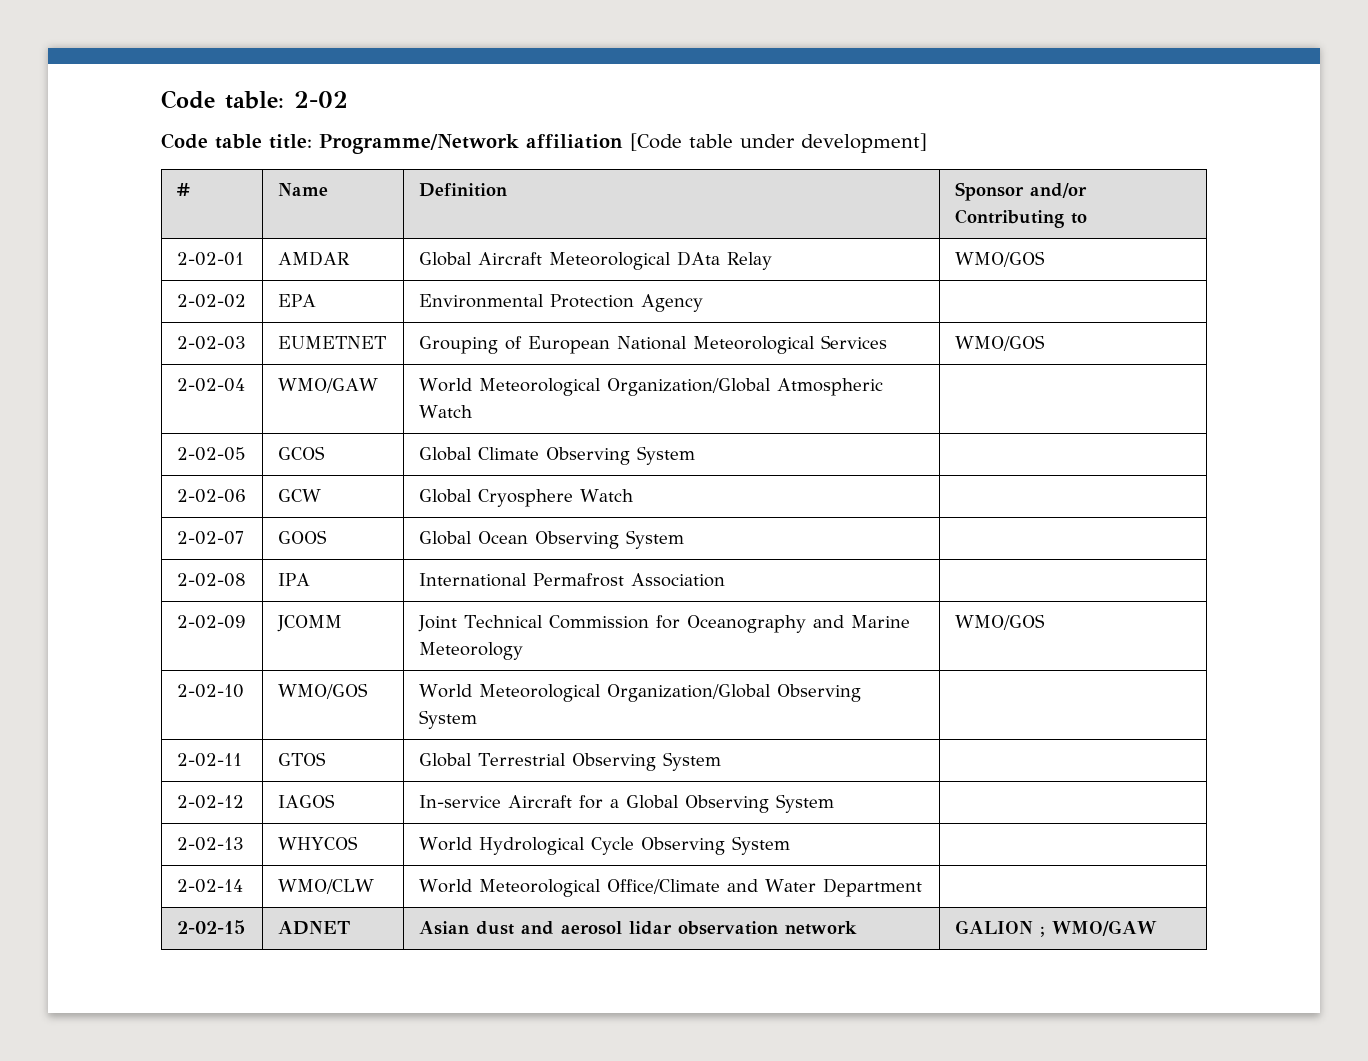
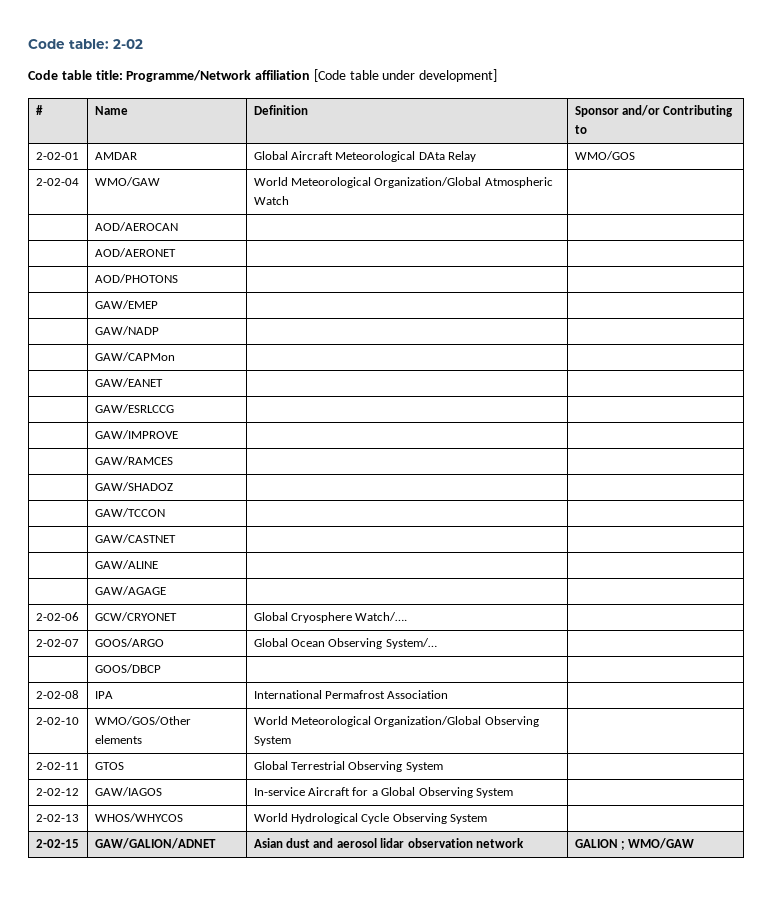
[176,294,246,308] [277,294,316,307] [418,294,703,312] [176,336,246,350] [277,336,386,349] [418,335,887,354] [954,335,1045,351] // 2-02-02 | EPA | Environmental Protection Agency | // 2-02-03 | EUMETNET | Grouping of European National Meteorological Services | WMO/GOS -> (635, 155) none
[176,447,246,461] [277,446,325,460] [418,446,695,465] 2-02-05 | GCOS | Global Climate Observing System -> [94,222,178,231] [94,248,176,257] [94,274,178,283] [94,300,158,309] [94,326,159,335] [94,352,175,361] [94,378,163,387] [94,404,174,413] [94,430,178,439] [94,456,173,465] [94,482,173,491] [94,508,165,517] [94,534,176,543] [94,560,158,569] [94,586,166,595] | AOD/AEROCAN | | // | AOD/AERONET | | // | AOD/PHOTONS | | // | GAW/EMEP | | // | GAW/NADP | | // | GAW/CAPMon | | // | GAW/EANET | | // | GAW/ESRLCCG | | // | GAW/IMPROVE | | // | GAW/RAMCES | | // | GAW/SHADOZ | | // | GAW/TCCON | | // | GAW/CASTNET | | // | GAW/ALINE | | // | GAW/AGAGE |
[277,489,321,502] GCW -> [94,612,177,621] GCW/CRYONET
[579,489,633,502] Watch -> [355,612,408,621] Watch/….
[277,530,327,544] GOOS -> [94,638,164,647] GOOS/ARGO
[625,530,684,549] System -> [385,638,437,649] [94,664,161,673] System/… | // | GOOS/DBCP |
[176,615,246,629] [276,615,342,632] [417,615,910,633] [418,642,523,660] [954,614,1045,630] // 2-02-09 | JCOMM | Joint Technical Commission for Oceanography and Marine Meteorology | WMO/GOS -> (449, 694) none
[277,683,368,699] WMO/GOS -> [94,716,191,725] [94,735,142,744] WMO/GOS/Other elements
[277,794,335,808] IAGOS -> [94,787,162,796] GAW/IAGOS
[277,836,358,850] WHYCOS -> [94,813,183,822] WHOS/WHYCOS
[176,879,243,893] [277,879,374,894] [418,878,922,897] // 2-02-14 | WMO/CLW | World Meteorological Office/Climate and Water Department | -> (488, 819) none
[277,921,350,935] ADNET -> [94,838,216,849] GAW/GALION/ADNET

